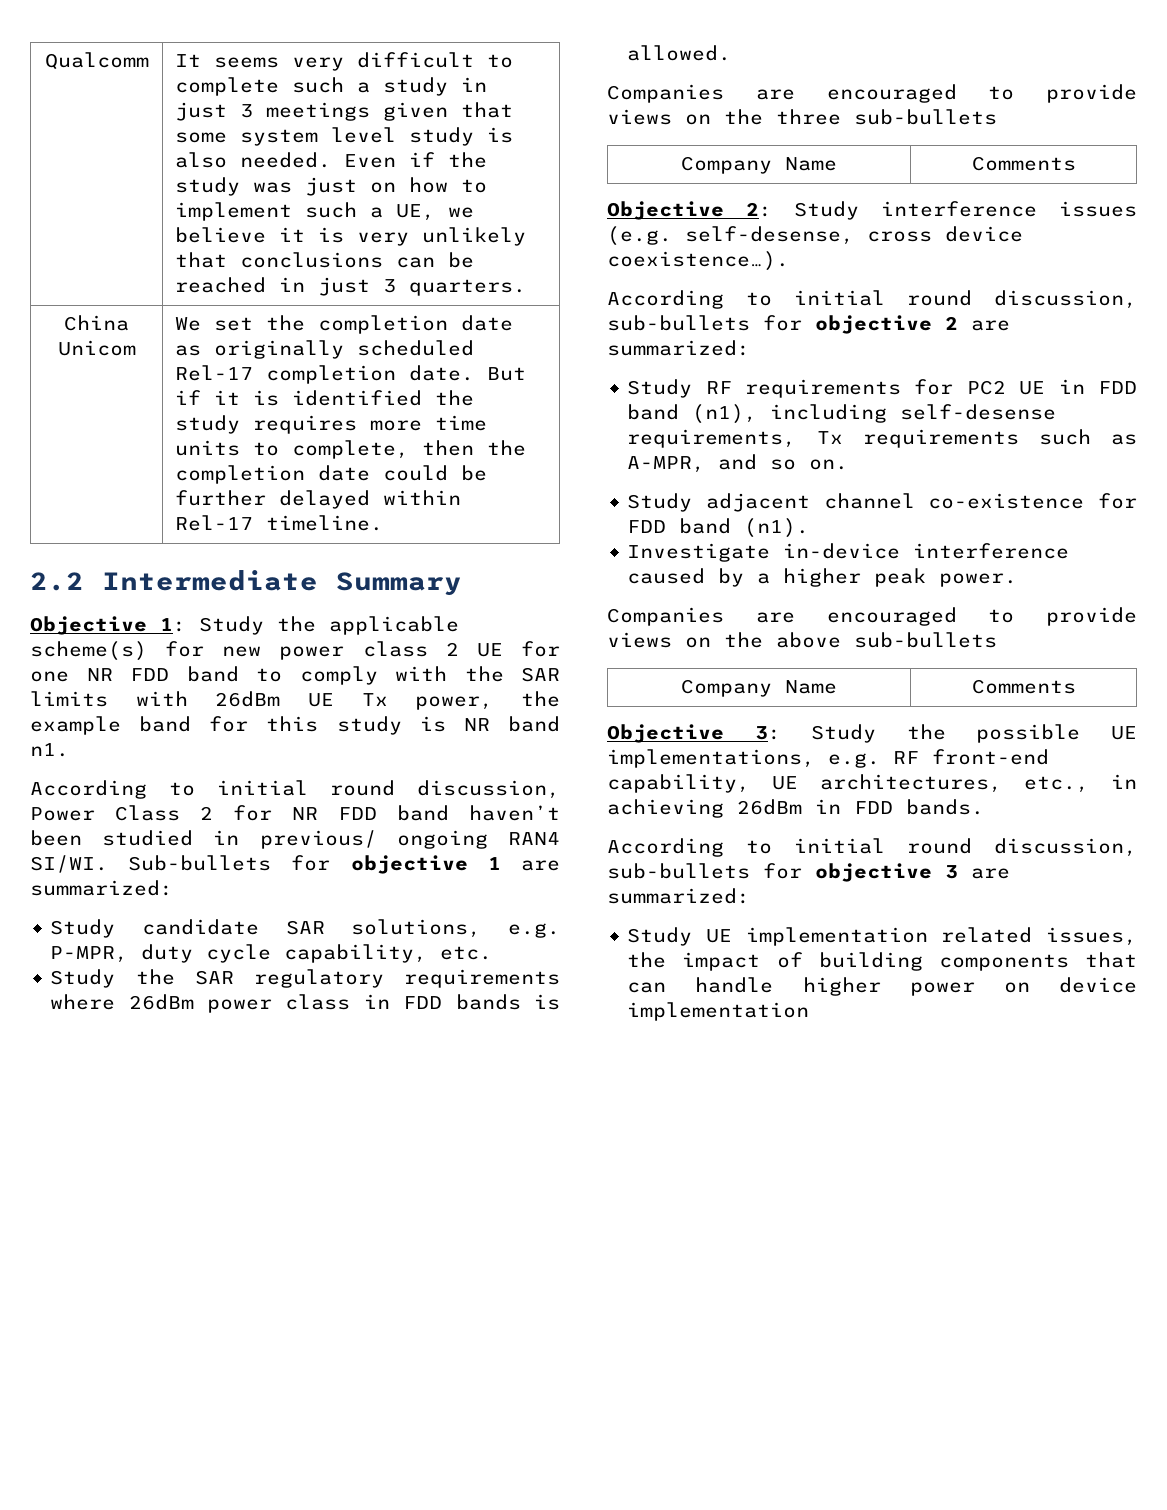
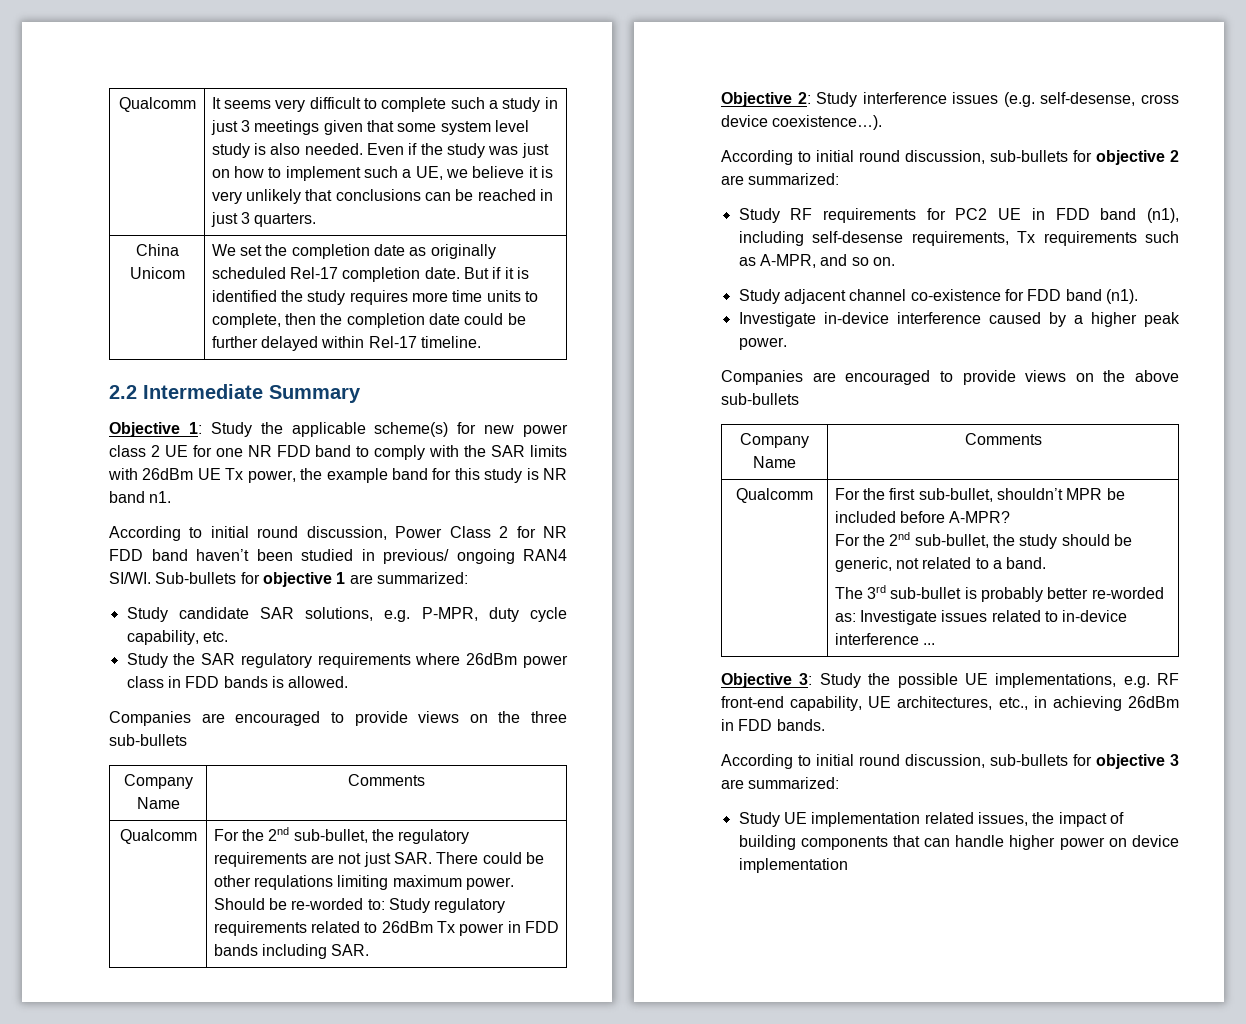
(1076, 163) none -> [119,829,197,844] [213,827,470,844] [213,852,544,867] [213,875,515,890] [213,898,506,913] [213,921,559,936] [213,944,370,959] // Qualcomm | For the 2nd sub-bullet, the regulatory requirements are not just SAR. There could be other requlations limiting maximum power. Should be re-worded to: Study regulatory requirements related to 26dBm Tx power in FDD bands including SAR.
(1076, 686) none -> [736,488,813,503] [834,488,1125,502] [834,511,1011,523] [834,532,1132,549] [834,557,1047,572] [834,585,1164,602] [834,610,1128,625] [834,633,936,645] // Qualcomm | For the first sub-bullet, shouldn’t MPR be included before A-MPR? // For the 2nd sub-bullet, the study should be generic, not related to a band. // The 3rd sub-bullet is probably better re-worded as: Investigate issues related to in-device interference ...

